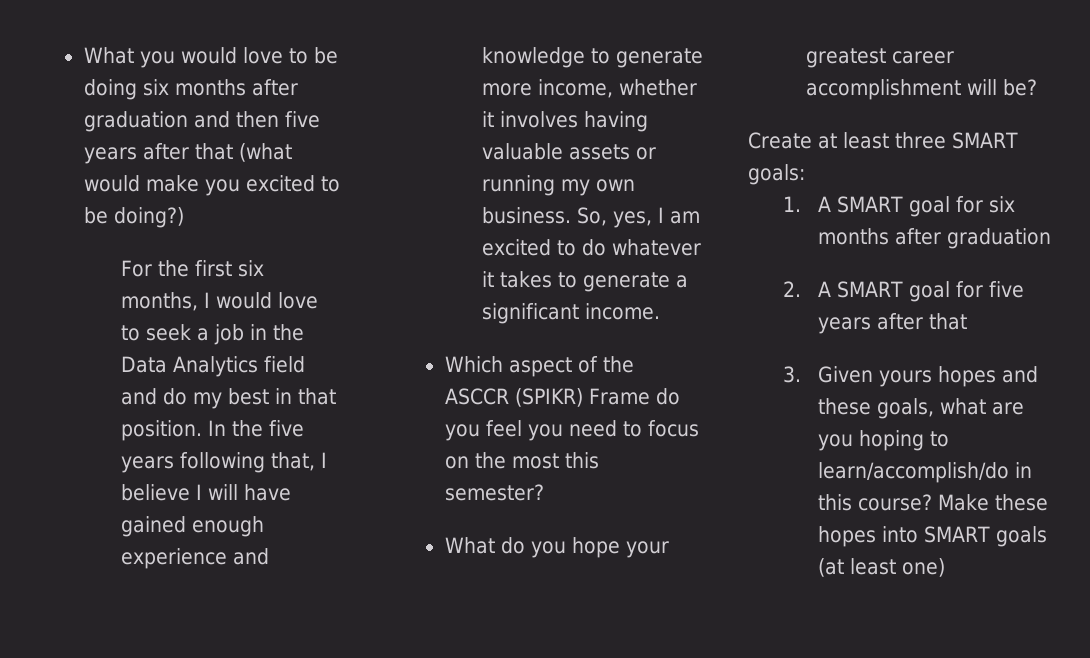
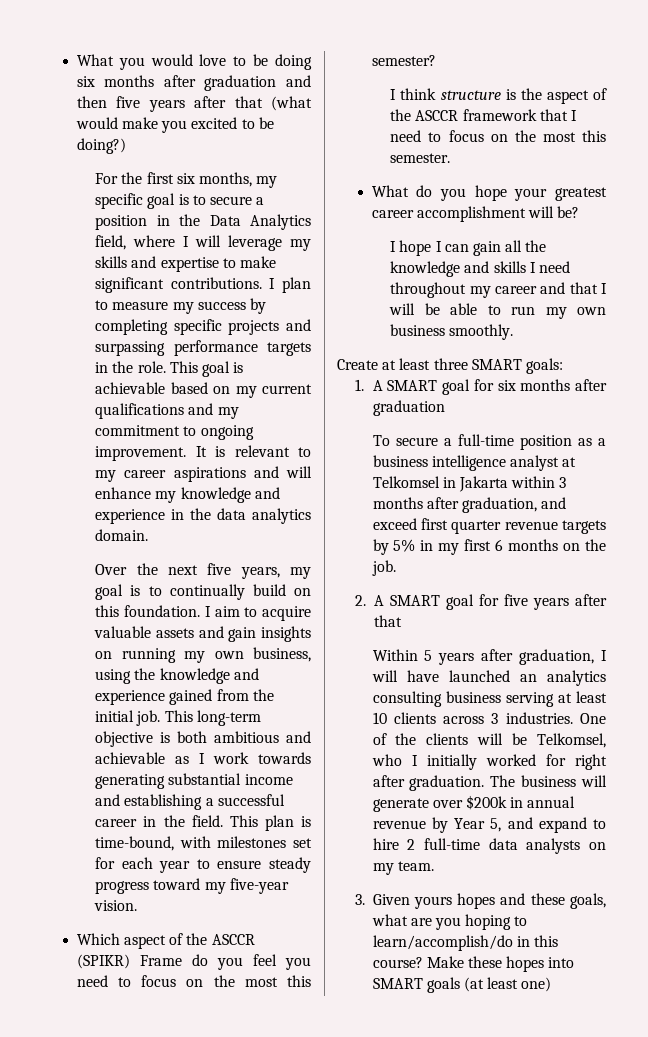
[203,292,318,309] [120,324,304,345] [120,356,305,377] [120,388,336,409] [120,420,304,441] [120,452,327,473] [120,484,291,501] [120,516,264,537] [120,548,269,569] [481,47,703,68] [481,79,697,98] [481,111,648,132] [481,143,656,160] [481,175,635,196] [481,207,700,228] [481,239,701,256] [481,271,688,292] [481,303,660,324] I would love to seek a job in the Data Analytics field and do my best in that position. In the five years following that, I believe I will have gained enough experience and knowledge to generate more income, whether it involves having valuable assets or running my own business. So, yes, I am excited to do whatever it takes to generate a significant income. -> [256,176,278,188] [95,193,265,209] [95,214,311,230] [95,235,311,251] [95,256,277,272] [95,277,311,293] [95,298,267,314] [95,319,311,335] [95,340,311,356] [95,361,244,377] [95,382,312,398] [95,403,239,419] [95,425,254,440] [95,445,311,461] [95,466,312,482] [95,487,280,503] [95,508,311,524] [95,529,149,541] [95,563,311,579] [95,584,311,600] [95,605,311,621] [94,626,311,642] [95,647,311,663] [95,668,259,684] [95,689,274,705] [95,710,261,726] [95,731,311,747] [95,752,311,764] [95,773,293,789] [95,794,285,810] [95,815,311,831] [95,836,312,851] [95,857,311,873] [95,878,289,894] [94,900,138,911] my specific goal is to secure a position in the Data Analytics field, where I will leverage my skills and expertise to make significant contributions. I plan to measure my success by completing specific projects and surpassing performance targets in the role. This goal is achievable based on my current qualifications and my commitment to ongoing improvement. It is relevant to my career aspirations and will enhance my knowledge and experience in the data analytics domain. // Over the next five years, my goal is to continually build on this foundation. I aim to acquire valuable assets and gain insights on running my own business, using the knowledge and experience gained from the initial job. This long-term objective is both ambitious and achievable as I work towards generating substantial income and establishing a successful career in the field. This plan is time-bound, with milestones set for each year to ensure steady progress toward my five-year vision.
(544, 492) none -> [390,88,607,104] [390,109,578,121] [390,130,606,142] [390,153,451,163] // I think structure is the aspect of the ASCCR framework that I need to focus on the most this semester.
(1037, 87) none -> [390,240,547,256] [390,261,571,277] [390,282,607,298] [389,303,606,319] [390,324,514,340] // I hope I can gain all the knowledge and skills I need throughout my career and that I will be able to run my own business smoothly.
(1052, 238) none -> [372,434,606,450] [372,455,577,471] [372,476,567,492] [372,497,567,513] [372,518,606,534] [372,539,606,555] [371,560,396,576] // To secure a full-time position as a business intelligence analyst at Telkomsel in Jakarta within 3 months after graduation, and exceed first quarter revenue targets by 5% in my first 6 months on the job.
(968, 321) none -> [372,649,607,665] [371,670,606,686] [372,691,607,707] [372,712,606,724] [372,733,606,748] [371,754,607,770] [372,775,607,791] [372,795,576,812] [372,817,606,833] [372,838,606,854] [372,861,434,875] // Within 5 years after graduation, I will have launched an analytics consulting business serving at least 10 clients across 3 industries. One of the clients will be Telkomsel, who I initially worked for right after graduation. The business will generate over $200k in annual revenue by Year 5, and expand to hire 2 full-time data analysts on my team.

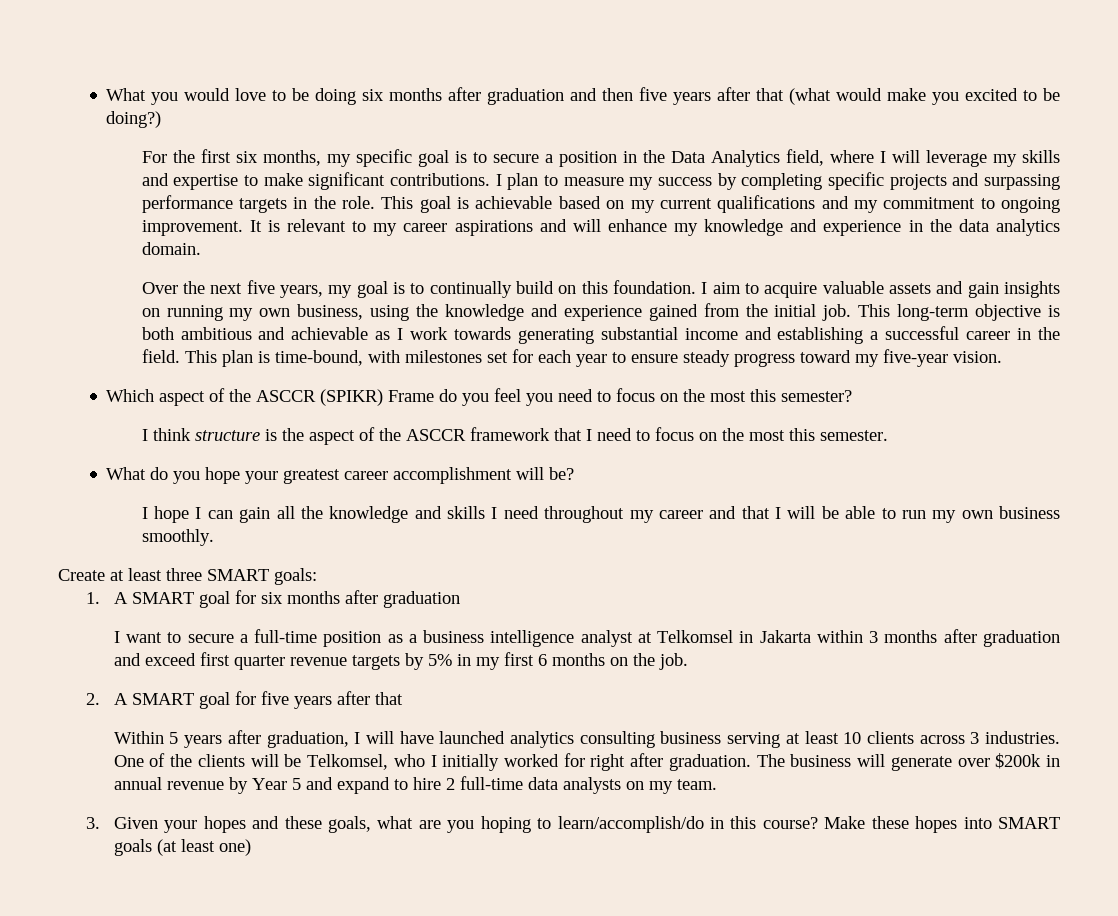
[372,435,390,446] To -> [113,631,182,643] I want to
[461,497,537,513] graduation, -> [983,630,1061,647] graduation
[519,674,537,682] an -> (506, 737) none
[490,818,502,832] 5, -> [291,778,301,790] 5
[413,896,452,909] yours -> [164,820,198,833] your

